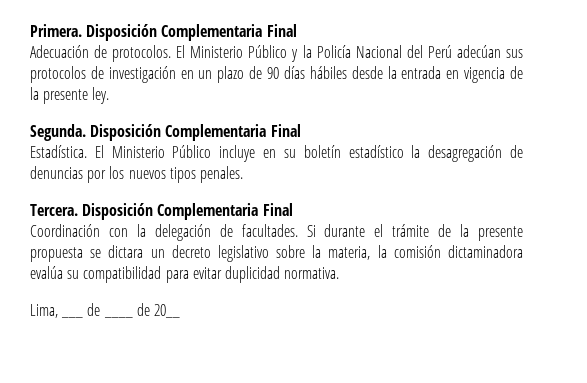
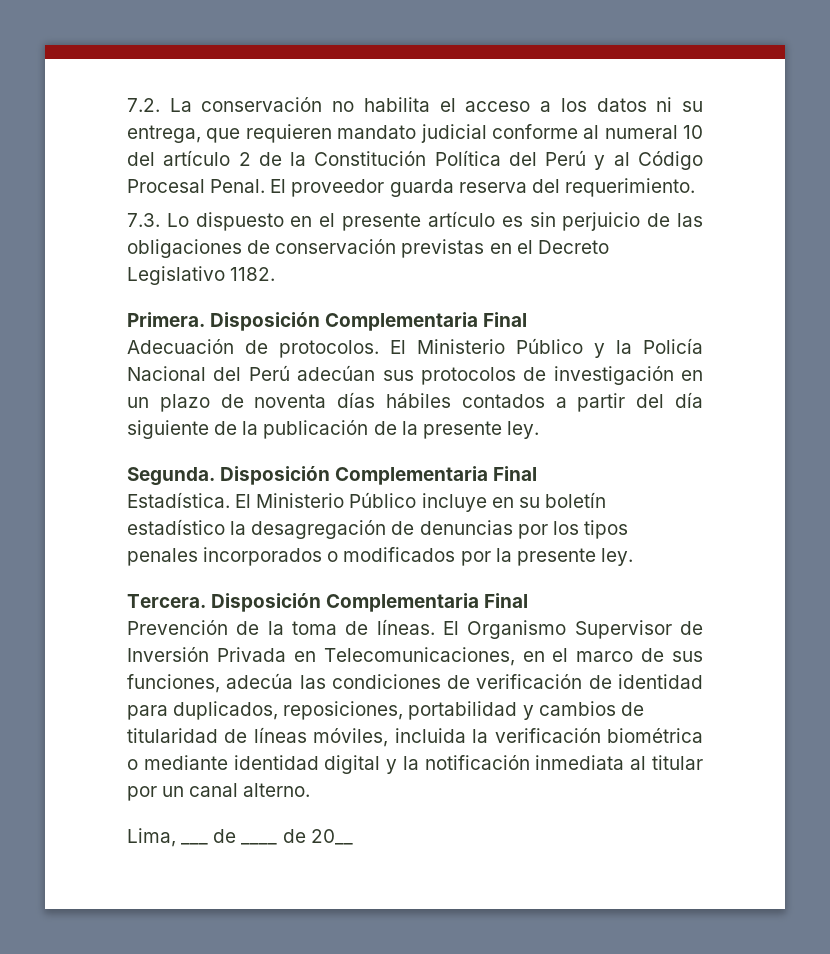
(30, 30) none -> [127,97,704,112] [127,124,703,143] [127,150,703,170] [127,178,695,197] [127,211,704,231] [127,239,609,258] [127,266,276,285] 7.2. La conservación no habilita el acceso a los datos ni su entrega, que requieren mandato judicial conforme al numeral 10 del artículo 2 de la Constitución Política del Perú y al Código Procesal Penal. El proveedor guarda reserva del requerimiento. // 7.3. Lo dispuesto en el presente artículo es sin perjuicio de las obligaciones de conservación previstas en el Decreto Legislativo 1182. //
[267,67,280,79] 90 -> [254,394,327,408] noventa
[351,66,506,83] desde la entrada en vigencia -> [461,392,703,412] [127,420,369,439] contados a partir del día siguiente de la publicación
[128,166,243,183] [30,203,293,220] [30,224,523,241] [30,245,523,262] [30,266,340,283] nuevos tipos penales. // Tercera. Disposición Complementaria Final // Coordinación con la delegación de facultades. Si durante el trámite de la presente propuesta se dictara un decreto legislativo sobre la materia, la comisión dictaminadora evalúa su compatibilidad para evitar duplicidad normativa. -> [583,520,628,539] [127,547,633,566] [127,593,529,612] [127,619,704,639] [127,647,703,666] [127,673,703,693] [127,701,644,720] [127,727,704,747] [127,755,703,774] [127,783,311,801] tipos penales incorporados o modificados por la presente ley. // Tercera. Disposición Complementaria Final // Prevención de la toma de líneas. El Organismo Supervisor de Inversión Privada en Telecomunicaciones, en el marco de sus funciones, adecúa las condiciones de verificación de identidad para duplicados, reposiciones, portabilidad y cambios de titularidad de líneas móviles, incluida la verificación biométrica o mediante identidad digital y la notificación inmediata al titular por un canal alterno.

